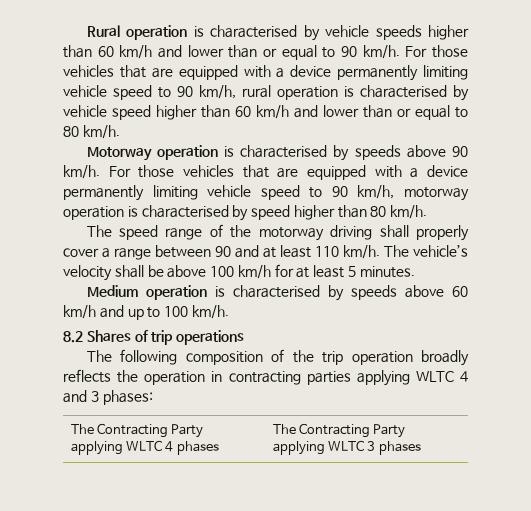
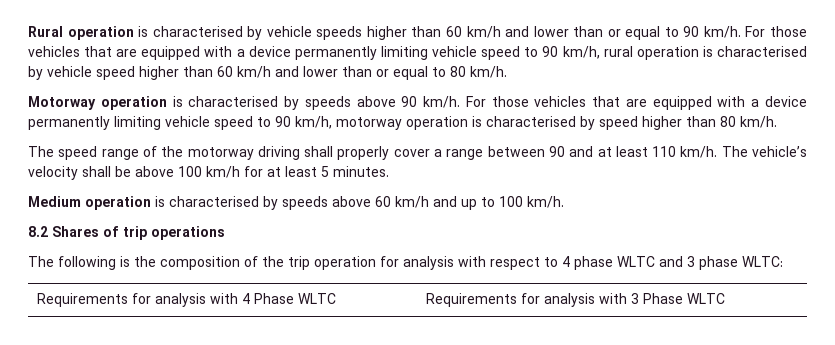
(178, 357) none -> [120,256,156,267] is the
[421,350,469,366] [63,369,468,386] [63,390,153,405] [70,423,204,438] [70,440,219,455] [272,423,406,438] [272,440,421,455] broadly reflects the operation in contracting parties applying WLTC 4 and 3 phases: // The Contracting Party applying WLTC 4 phases | The Contracting Party applying WLTC 3 phases -> [380,256,783,270] [37,293,337,307] [426,293,726,307] for analysis with respect to 4 phase WLTC and 3 phase WLTC: // Requirements for analysis with 4 Phase WLTC | Requirements for analysis with 3 Phase WLTC

